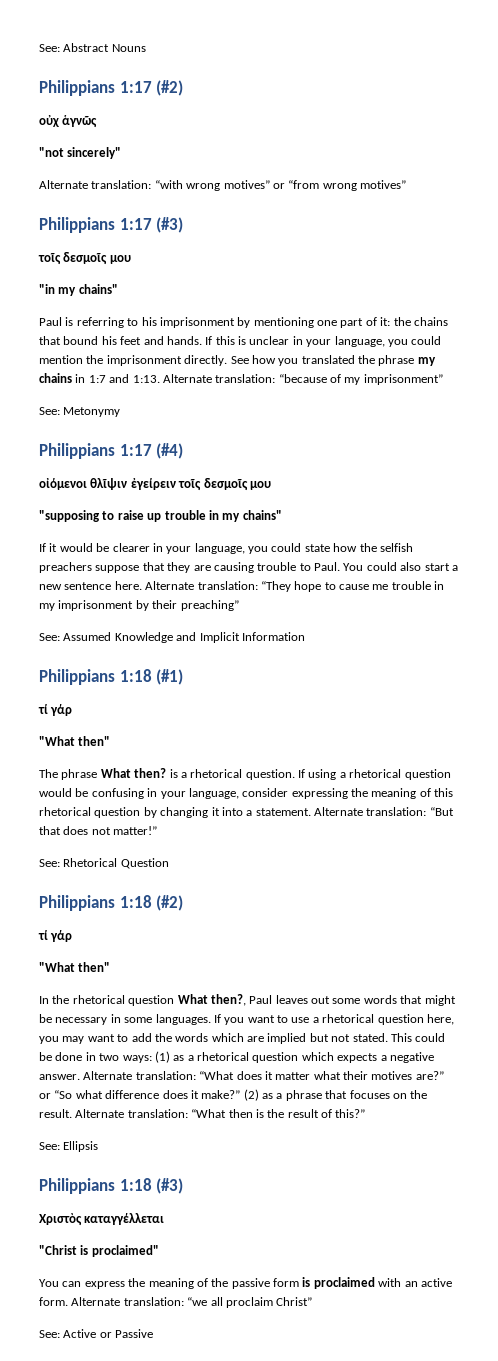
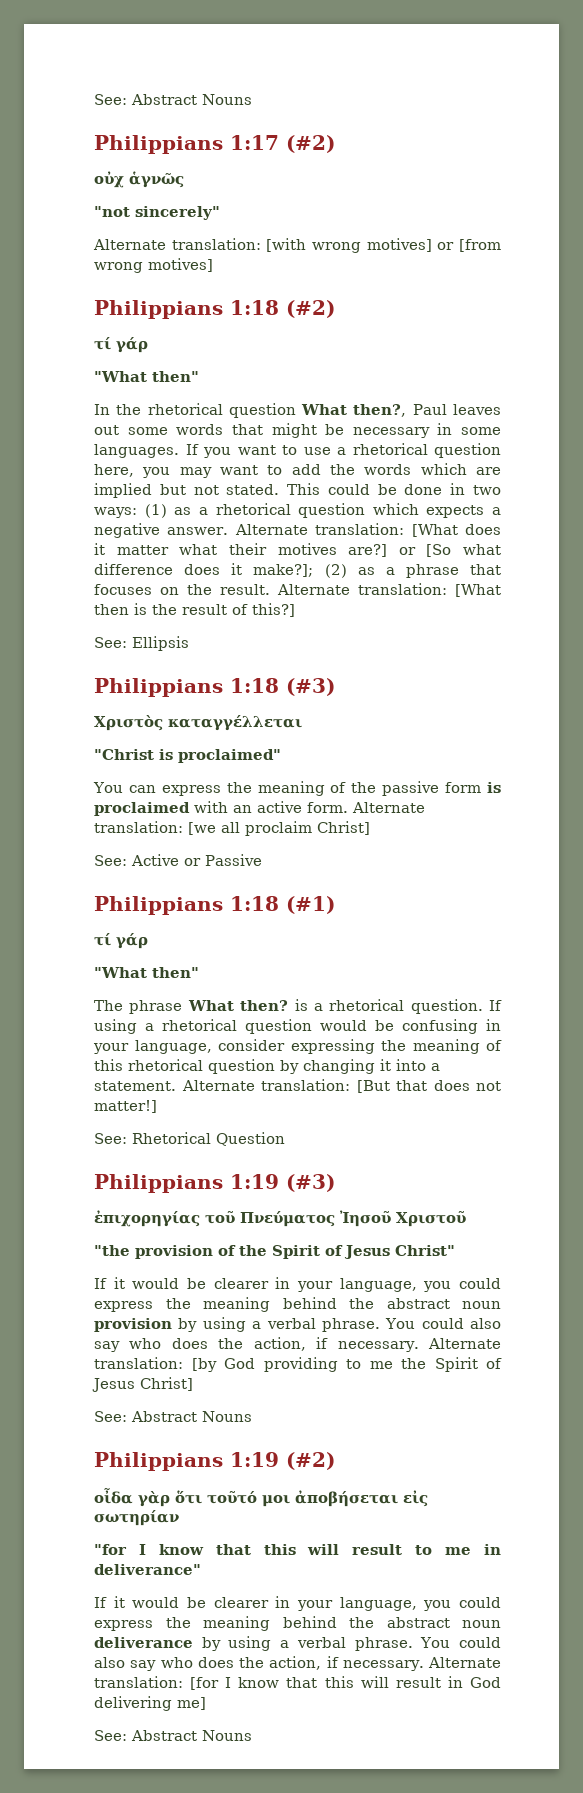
[154,180,406,191] [39,217,184,233] [38,252,131,265] [39,284,118,296] [39,317,448,328] [39,336,442,347] [39,355,436,366] [39,373,443,385] [39,407,121,417] [39,443,184,459] [39,478,271,491] [39,510,282,522] [39,543,413,554] [39,562,458,573] [39,581,445,592] [39,600,239,611] [39,632,305,643] [39,669,184,685] [38,704,73,716] [39,736,111,746] [39,768,451,780] [39,788,454,799] [39,807,454,818] [39,826,158,835] [39,858,169,869] “with wrong motives” or “from wrong motives” // Philippians 1:17 (#3) // τοῖς δεσμοῖς μου // "in my chains" // Paul is referring to his imprisonment by mentioning one part of it: the chains that bound his feet and hands. If this is unclear in your language, you could mention the imprisonment directly. See how you translated the phrase my chains in 1:7 and 1:13. Alternate translation: “because of my imprisonment” // See: Metonymy // Philippians 1:17 (#4) // οἰόμενοι θλῖψιν ἐγείρειν τοῖς δεσμοῖς μου // "supposing to raise up trouble in my chains" // If it would be clearer in your language, you could state how the selfish preachers suppose that they are causing trouble to Paul. You could also start a new sentence here. Alternate translation: “They hope to cause me trouble in my imprisonment by their preaching” // See: Assumed Knowledge and Implicit Information // Philippians 1:18 (#1) // τί γάρ // "What then" // The phrase What then? is a rhetorical question. If using a rhetorical question would be confusing in your language, consider expressing the meaning of this rhetorical question by changing it into a statement. Alternate translation: “But that does not matter!” // See: Rhetorical Question -> [266,238,502,253] [94,258,213,273] [with wrong motives] or [from wrong motives]
[199,1071,235,1080] “What -> [411,524,458,537] [What
[415,1071,444,1080] [39,1090,73,1099] are?” or “So -> [348,544,452,557] are?] or [So
[201,1090,241,1099] make?” -> [253,564,314,577] make?];
[191,1109,227,1118] “What -> [455,584,501,597] [What
[335,1109,366,1118] this?” -> [252,603,295,617] this?]
[187,1297,208,1306] “we -> [188,822,216,835] [we
[276,1297,313,1306] Christ” -> [317,821,370,835] Christ]
(154, 1333) none -> [94,896,335,915] [94,933,148,949] [94,967,199,978] [94,999,502,1014] [94,1019,501,1034] [93,1039,502,1054] [94,1059,440,1074] [94,1079,501,1093] [94,1100,157,1113] [94,1132,285,1146] [94,1174,335,1193] [94,1210,466,1227] [94,1245,455,1259] [94,1277,501,1292] [94,1297,501,1312] [94,1317,501,1332] [94,1337,501,1352] [94,1357,502,1372] [92,1377,193,1392] [94,1411,252,1422] [94,1452,335,1471] [94,1488,428,1507] [94,1510,179,1526] [94,1544,502,1555] [94,1564,201,1575] [94,1596,501,1611] [94,1616,501,1631] [94,1636,501,1651] [94,1656,501,1671] [94,1676,501,1690] [94,1696,206,1711] [94,1730,252,1741] // Philippians 1:18 (#1) // τί γάρ // "What then" // The phrase What then? is a rhetorical question. If using a rhetorical question would be confusing in your language, consider expressing the meaning of this rhetorical question by changing it into a statement. Alternate translation: [But that does not matter!] // See: Rhetorical Question // Philippians 1:19 (#3) // ἐπιχορηγίας τοῦ Πνεύματος Ἰησοῦ Χριστοῦ // "the provision of the Spirit of Jesus Christ" // If it would be clearer in your language, you could express the meaning behind the abstract noun provision by using a verbal phrase. You could also say who does the action, if necessary. Alternate translation: [by God providing to me the Spirit of Jesus Christ] // See: Abstract Nouns // Philippians 1:19 (#2) // οἶδα γὰρ ὅτι τοῦτό μοι ἀποβήσεται εἰς σωτηρίαν // "for I know that this will result to me in deliverance" // If it would be clearer in your language, you could express the meaning behind the abstract noun deliverance by using a verbal phrase. You could also say who does the action, if necessary. Alternate translation: [for I know that this will result in God delivering me] // See: Abstract Nouns

